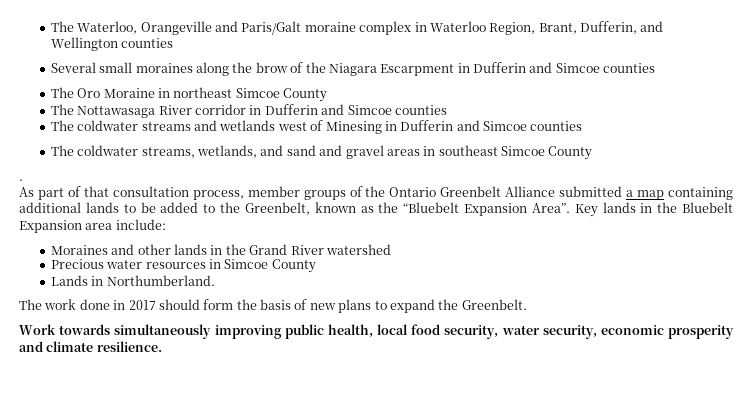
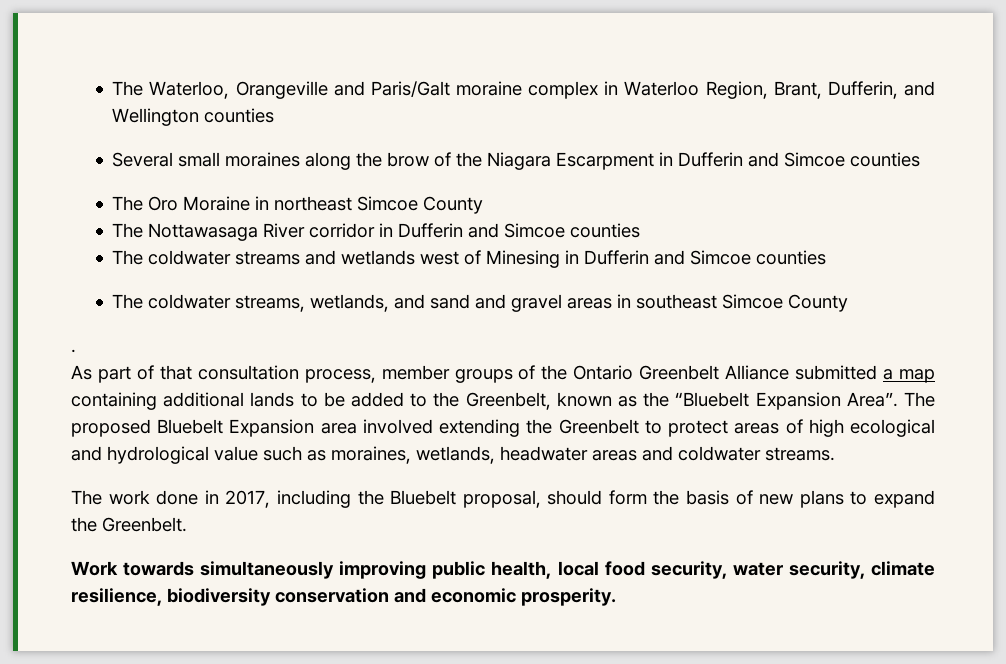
[574,202,734,217] [19,219,166,233] [50,244,391,255] [50,259,316,273] [50,275,215,286] Key lands in the Bluebelt Expansion area include: // Moraines and other lands in the Grand River watershed // Precious water resources in Simcoe County // Lands in Northumberland. -> [904,392,936,407] [71,419,936,437] [71,446,835,464] The proposed Bluebelt Expansion area involved extending the Greenbelt to protect areas of high ecological and hydrological value such as moraines, wetlands, headwater areas and coldwater streams.
[128,300,156,310] 2017 -> [225,490,541,508] 2017, including the Bluebelt proposal,
[600,325,734,339] [19,341,162,352] economic prosperity and climate resilience. -> [871,561,936,576] [71,588,616,606] climate resilience, biodiversity conservation and economic prosperity.

